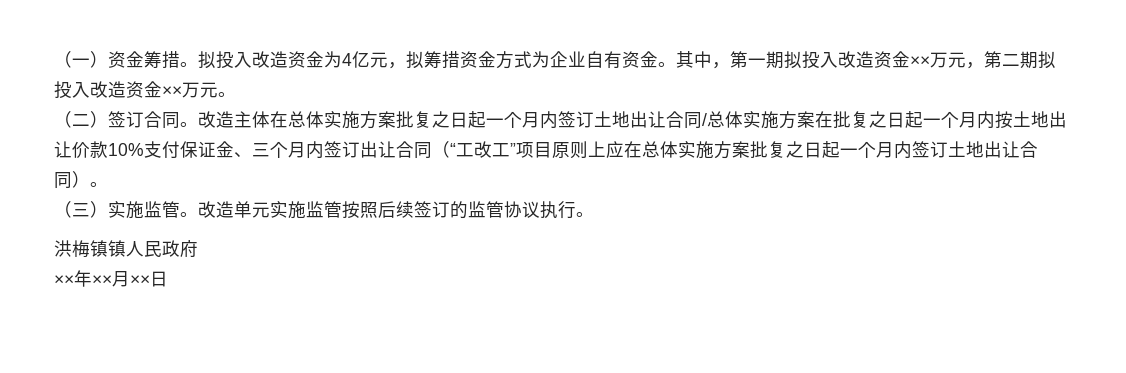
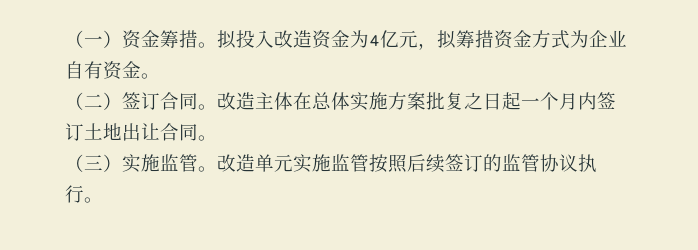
[676,51,1056,69] [54,81,236,99] 其中，第一期拟投入改造资金××万元，第二期拟投入改造资金××万元。 -> (160, 76) none
[702,111,1067,129] [54,141,1038,159] [54,171,90,189] /总体实施方案在批复之日起一个月内按土地出让价款10%支付保证金、三个月内签订出让合同（“工改工”项目原则上应在总体实施方案批复之日起一个月内签订土地出让合同） -> (198, 132) none
[54,240,198,258] [54,270,168,287] // 洪梅镇镇人民政府 // ××年××月××日 -> (103, 200) none

